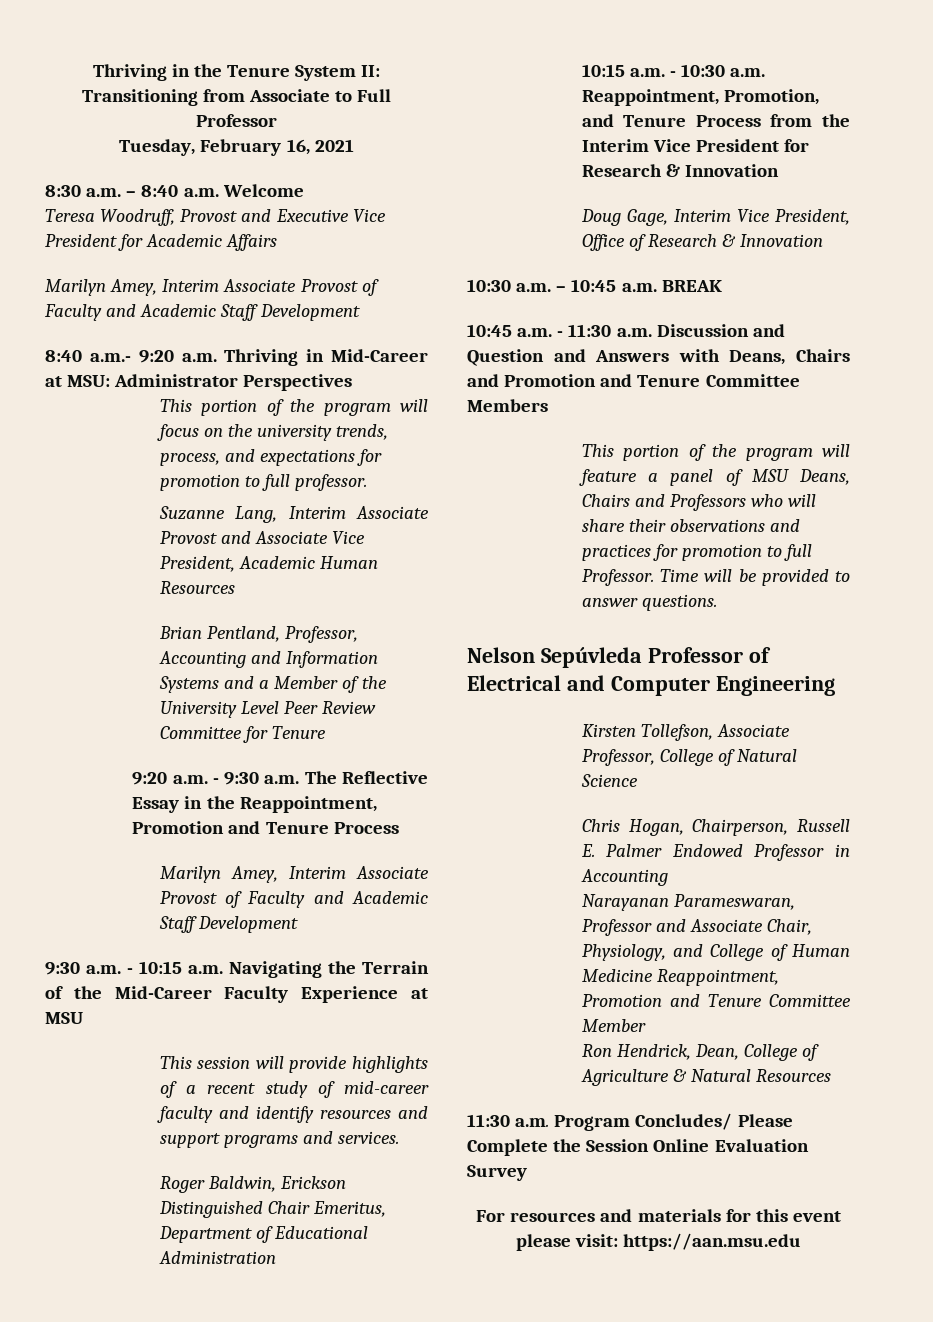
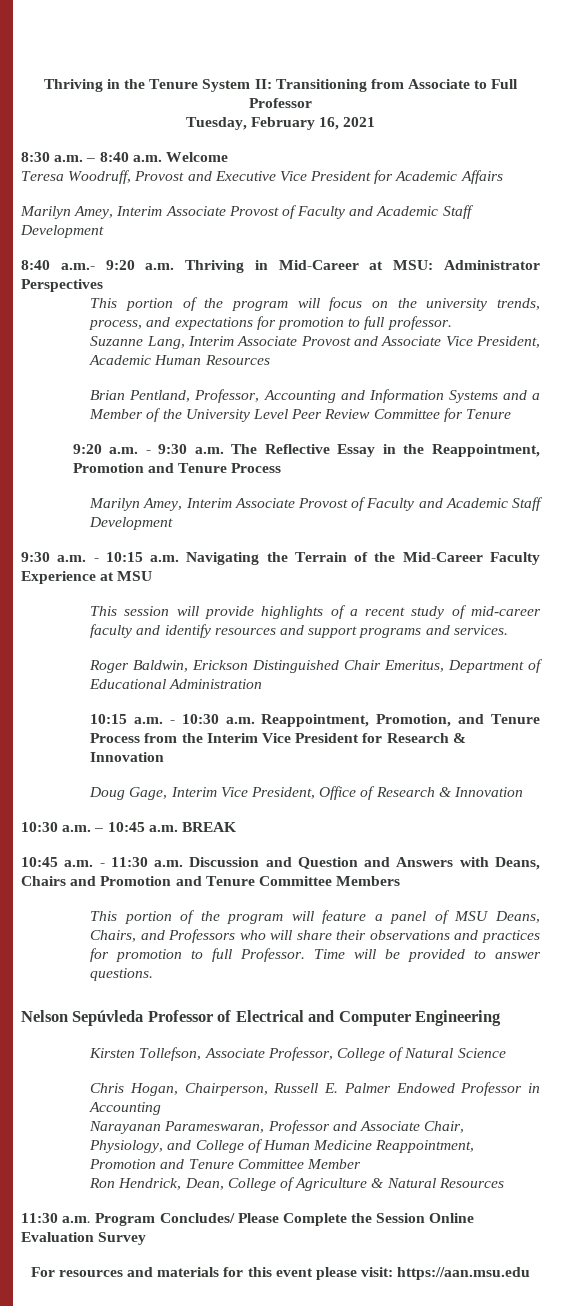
[581,494,630,507] Chairs -> [90,930,137,942] Chairs,

